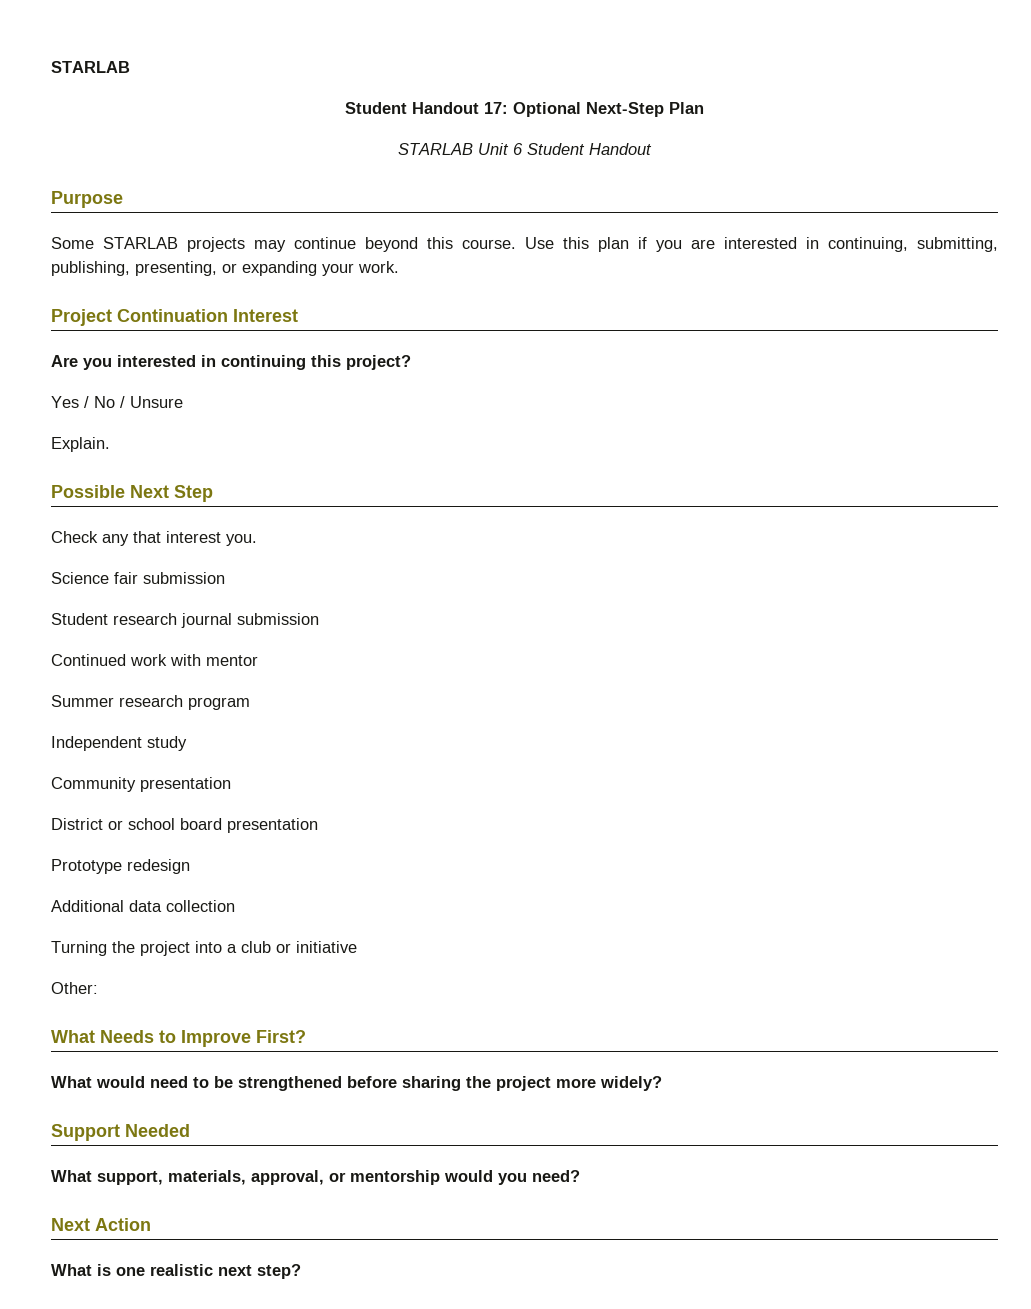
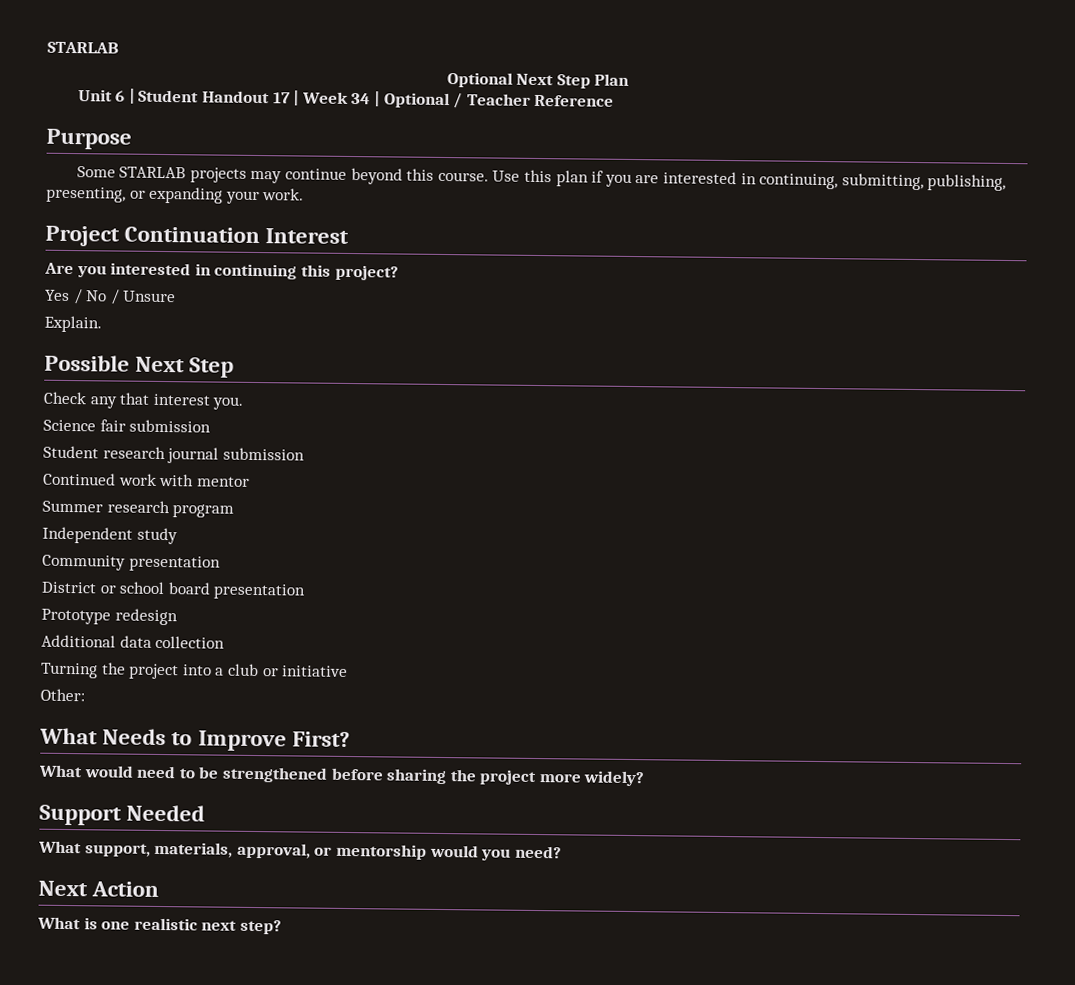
[345,102,704,117] [398,143,652,155] Student Handout 17: Optional Next-Step Plan // STARLAB Unit 6 Student Handout -> [446,72,630,89] [77,88,615,109] Optional Next Step Plan // Unit 6 | Student Handout 17 | Week 34 | Optional / Teacher Reference

